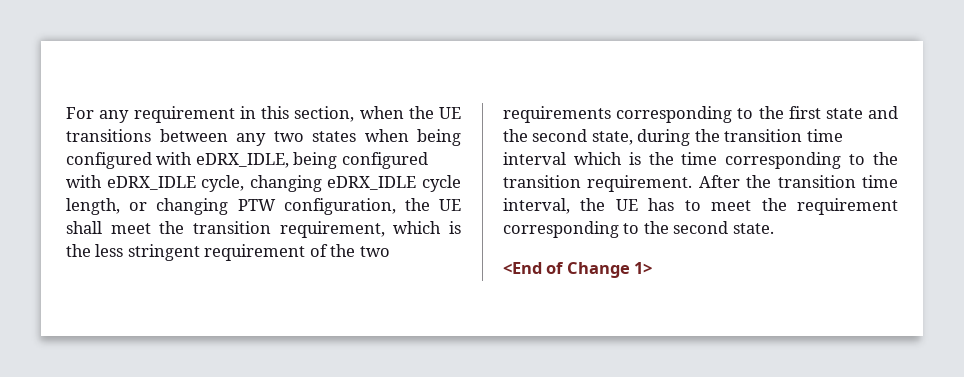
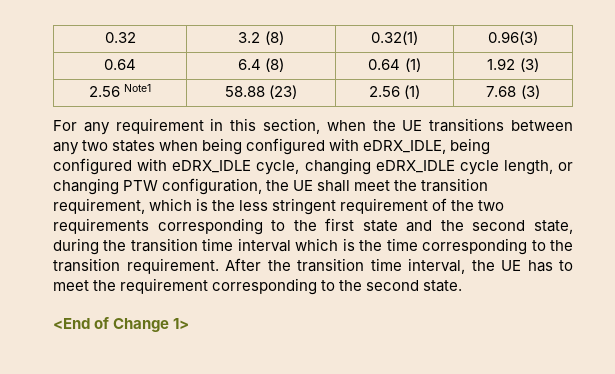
(66, 113) none -> [104,32,136,43] [238,31,284,45] [371,31,418,45] [488,31,538,45] [104,59,136,70] [237,58,285,72] [368,58,421,72] [487,58,539,72] [88,84,152,97] [224,85,298,99] [368,85,421,99] [486,85,540,99] 0.32 | 3.2 (8) | 0.32(1) | 0.96(3) // 0.64 | 6.4 (8) | 0.64 (1) | 1.92 (3) // 2.56 Note1 | 58.88 (23) | 2.56 (1) | 7.68 (3) //

